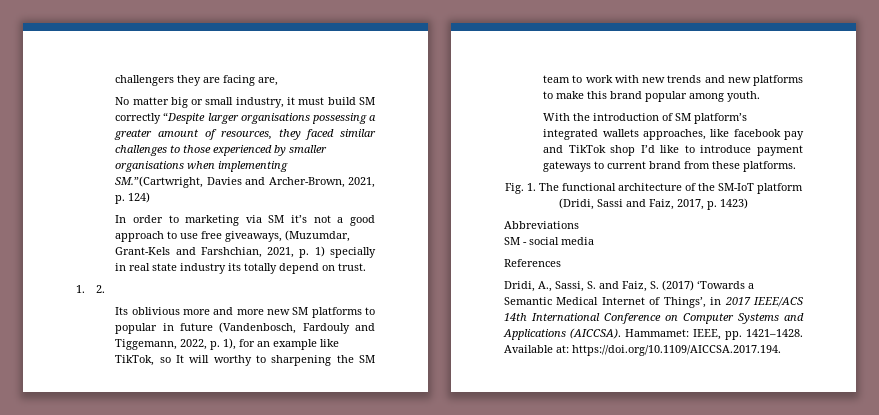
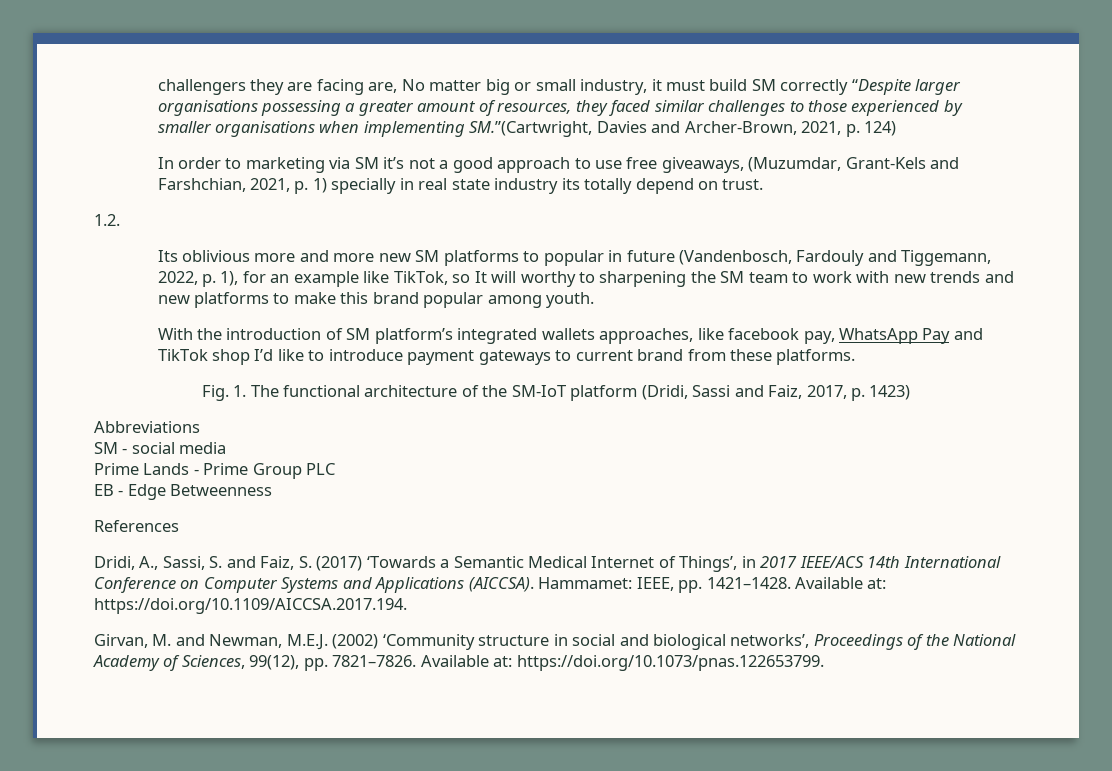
(279, 81) // -> (398, 87) none
[76,285,105,293] 1. 2. -> [94,214,120,226] 1.2.
[784,131,804,140] pay -> [803,328,951,344] pay, WhatsApp Pay
(594, 241) none -> [94,463,336,479] [94,484,273,500] // Prime Lands - Prime Group PLC // EB - Edge Betweenness
(781, 350) none -> [94,634,1017,650] [93,655,824,671] // Girvan, M. and Newman, M.E.J. (2002) ‘Community structure in social and biological networks’, Proceedings of the National Academy of Sciences, 99(12), pp. 7821–7826. Available at: https://doi.org/10.1073/pnas.122653799.

